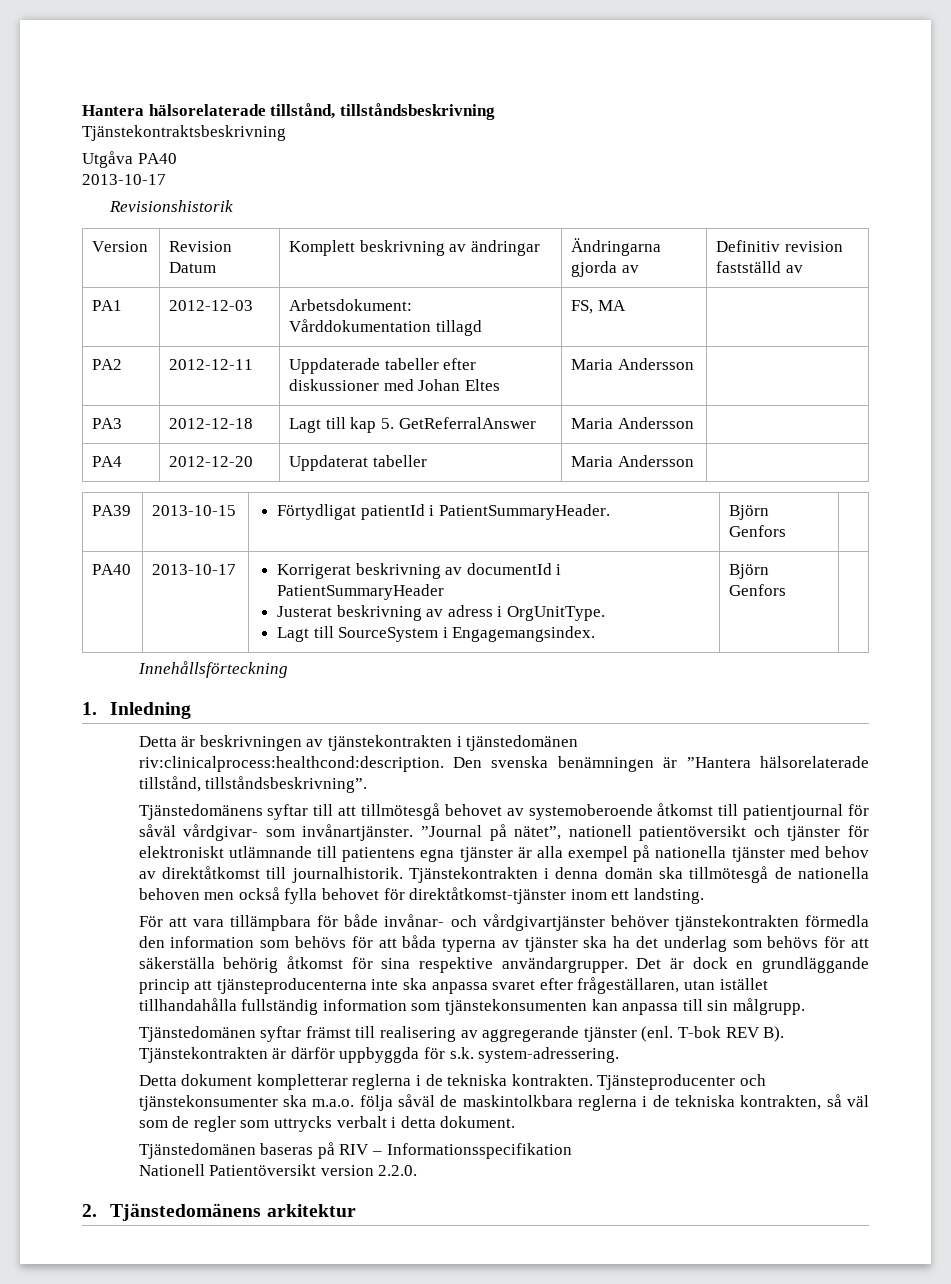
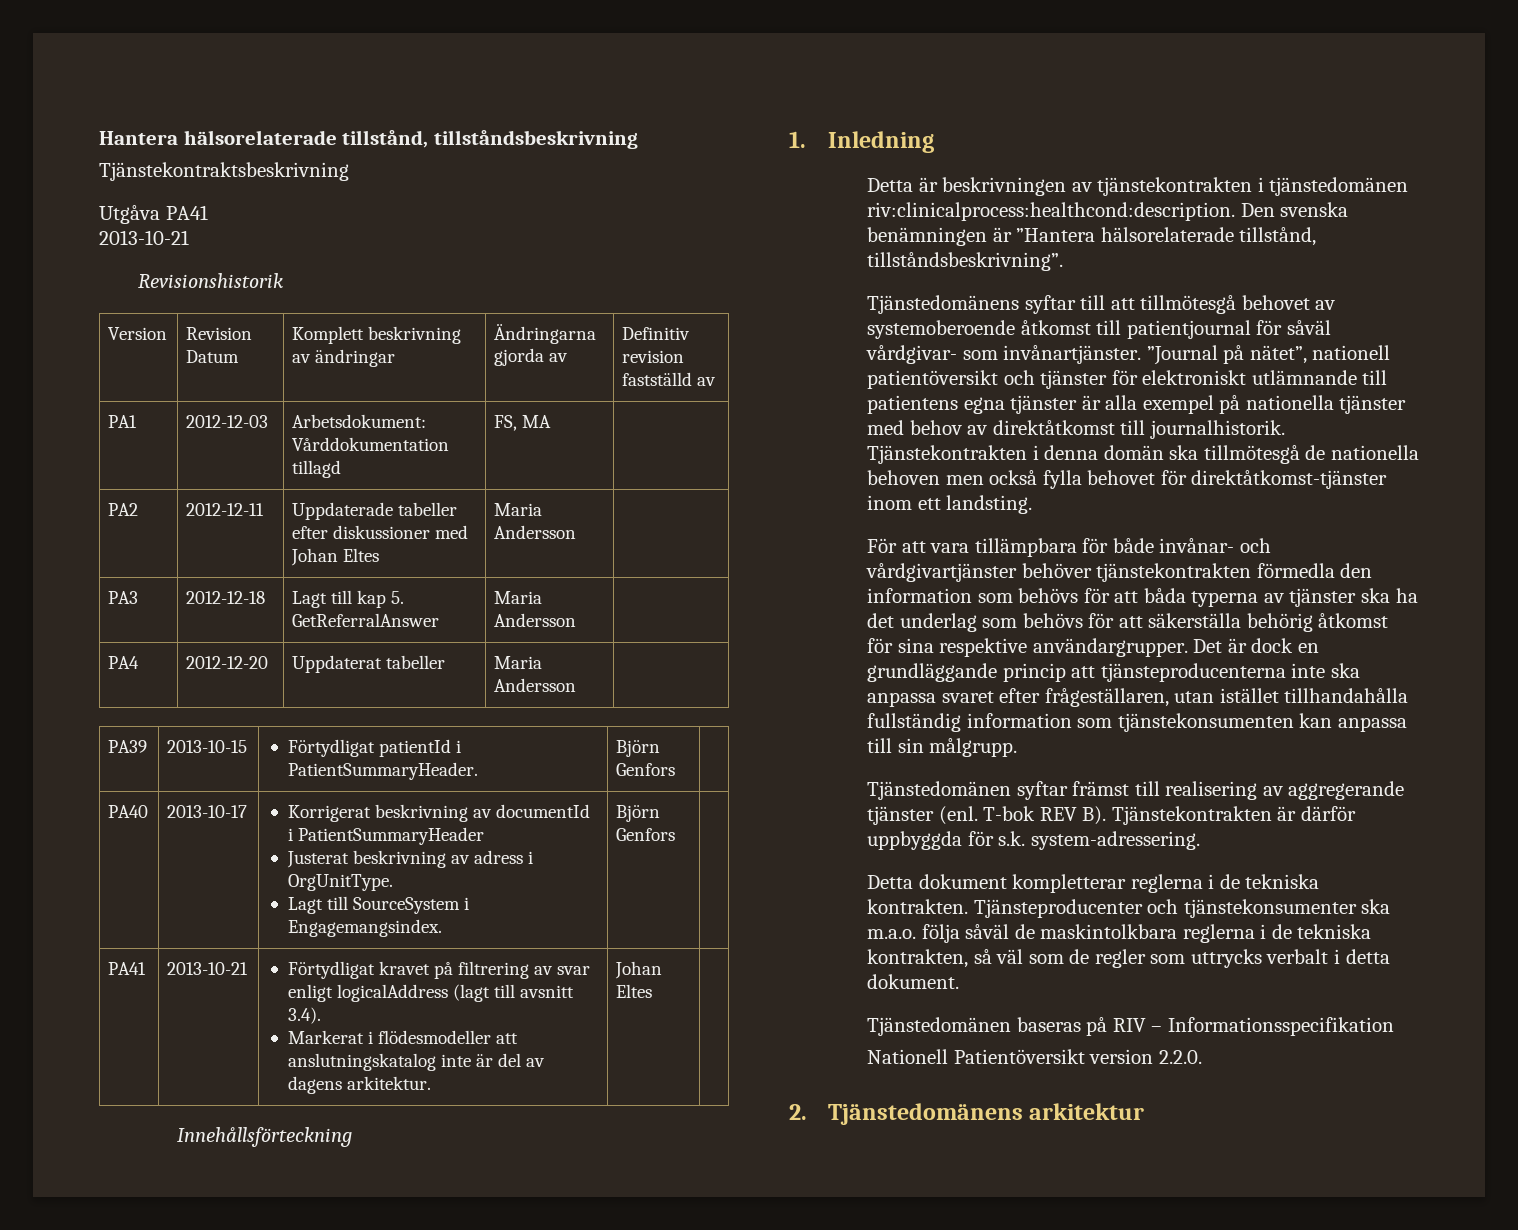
[137,153,177,164] [82,174,166,185] PA40 // 2013-10-17 -> [165,205,208,220] [99,230,189,245] PA41 // 2013-10-21
(787, 590) none -> [108,962,147,975] [167,962,249,975] [287,961,590,979] [287,984,574,1002] [287,1007,321,1024] [287,1030,518,1044] [287,1053,545,1071] [287,1076,431,1094] [615,961,663,979] [616,984,653,998] // PA41 | 2013-10-21 | Förtydligat kravet på filtrering av svar enligt logicalAddress (lagt till avsnitt 3.4). // Markerat i flödesmodeller att anslutningskatalog inte är del av dagens arkitektur. | Johan Eltes |

